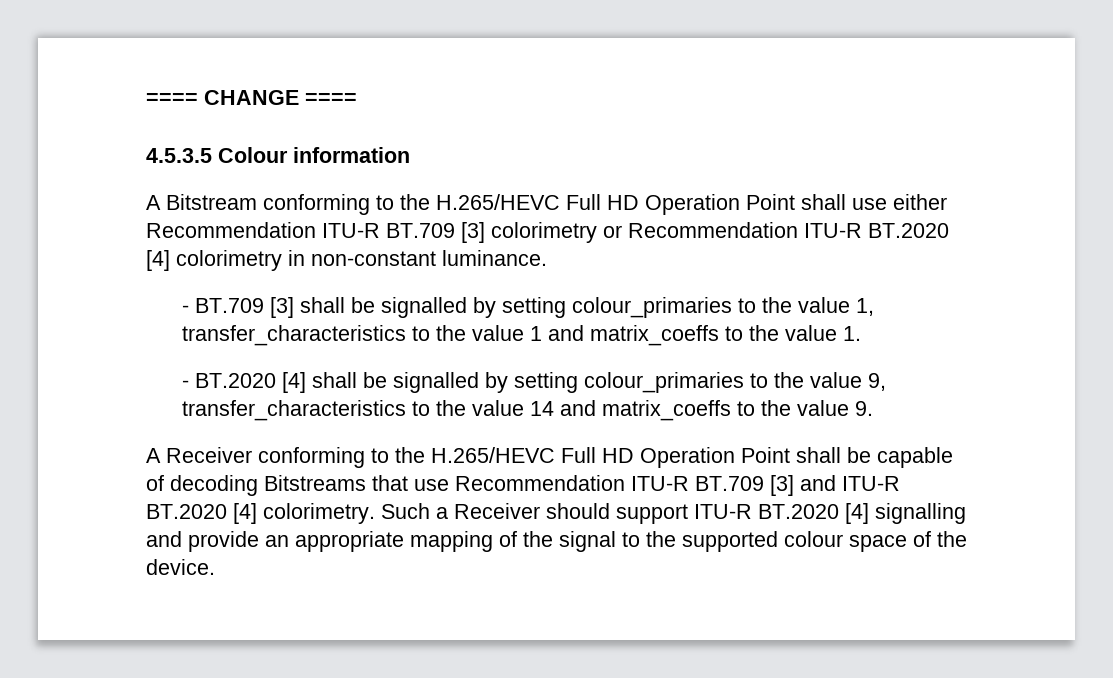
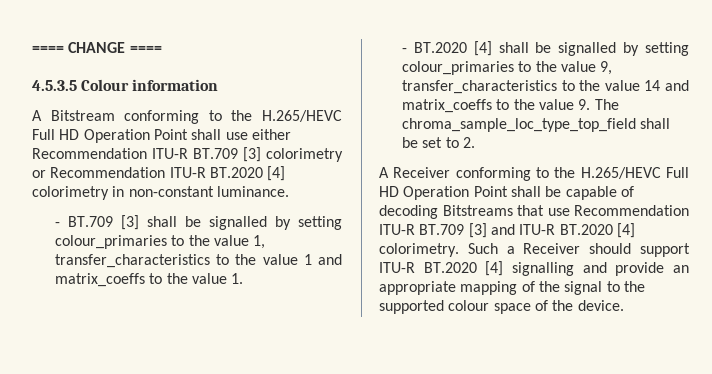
(873, 408) none -> [594,99,619,110] [402,118,671,132] [402,137,476,148] The chroma_sample_loc_type_top_field shall be set to 2.

